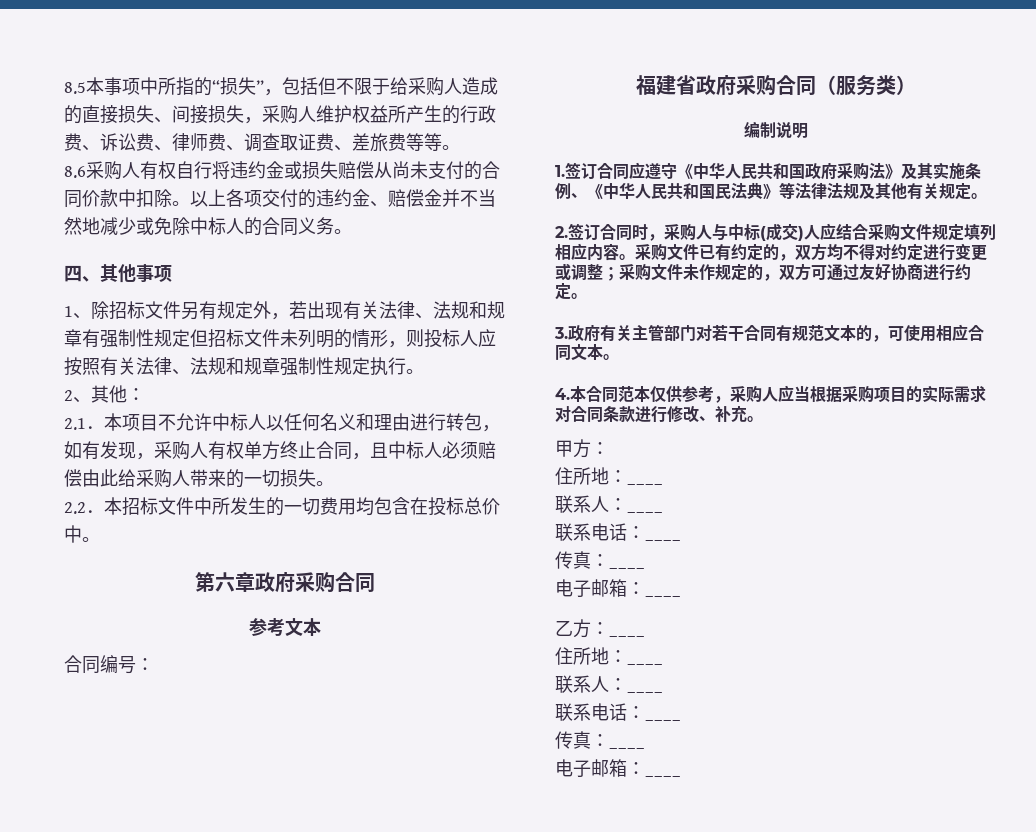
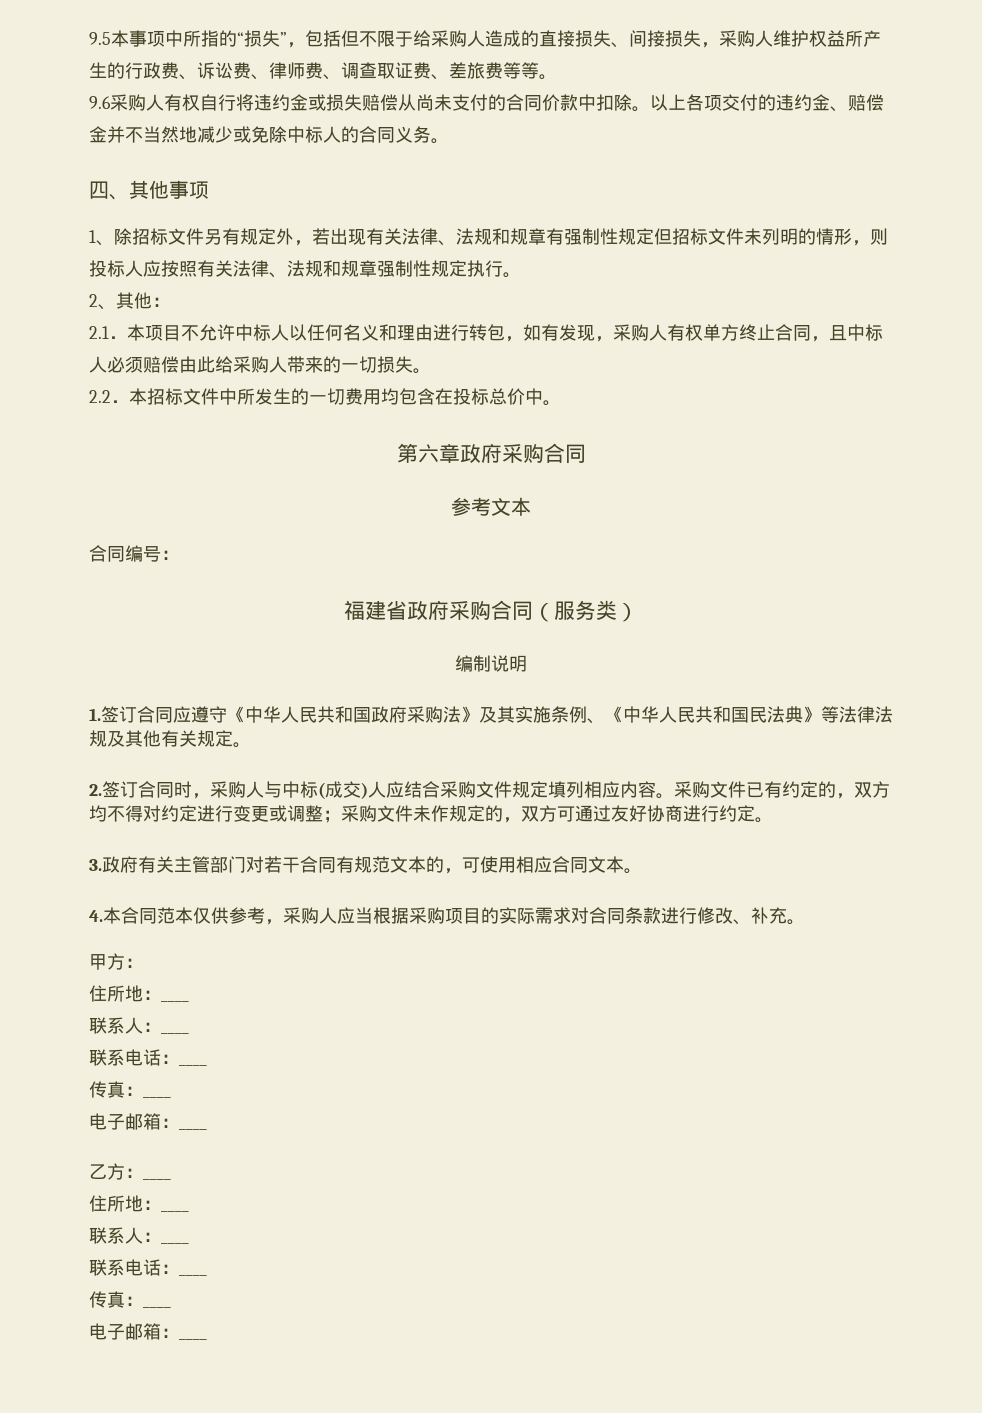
[64,82,86,94] 8.5 -> [89,32,111,45] 9.5
[64,166,86,178] 8.6 -> [89,96,111,109] 9.6

